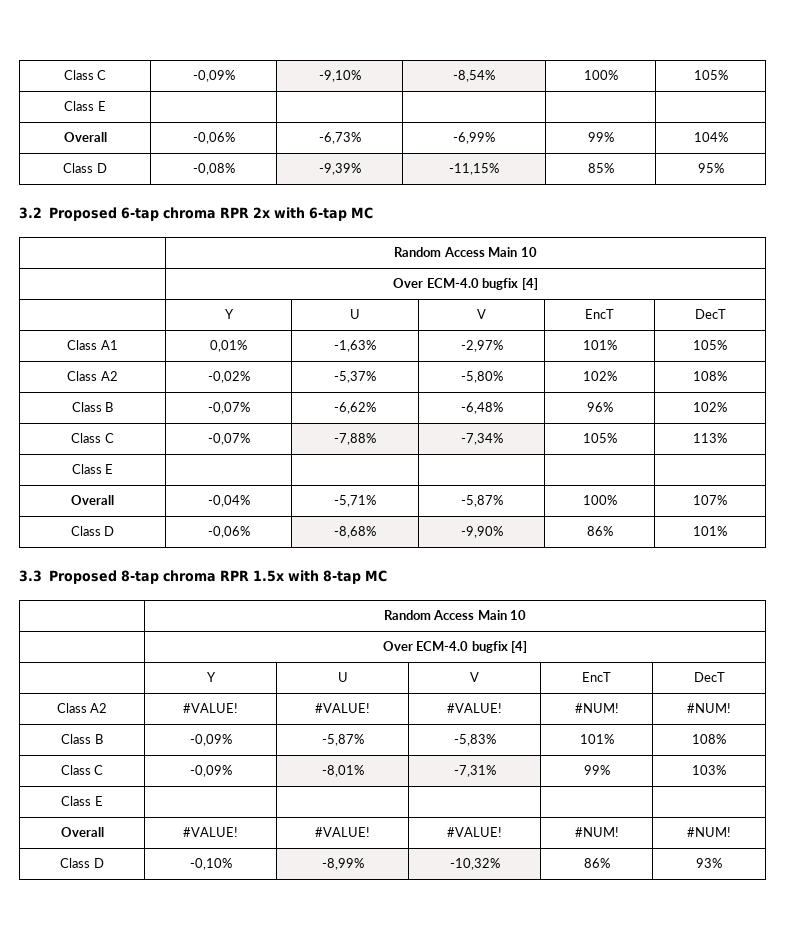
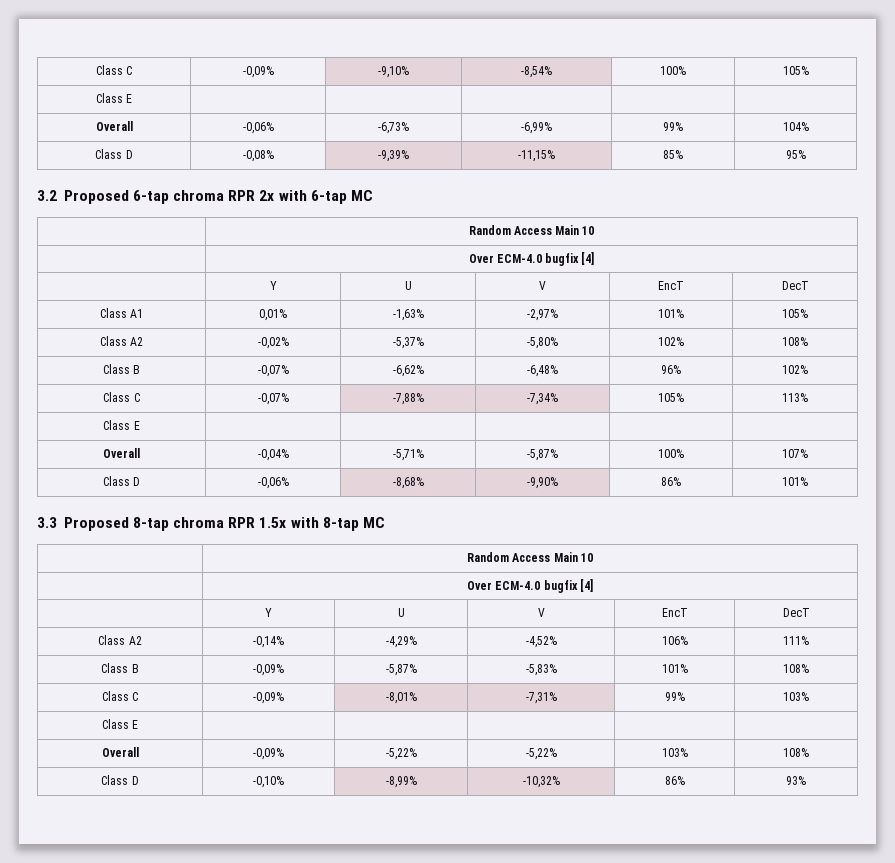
[183,703,238,713] [315,703,370,713] [447,703,502,713] [574,703,619,713] [687,703,731,713] #VALUE! | #VALUE! | #VALUE! | #NUM! | #NUM! -> [253,636,284,648] [385,636,417,648] [525,636,557,648] [661,636,688,645] [783,636,809,645] -0,14% | -4,29% | -4,52% | 106% | 111%
[183,827,238,837] [315,827,370,837] [447,827,502,837] [574,827,619,837] [687,827,731,837] #VALUE! | #VALUE! | #VALUE! | #NUM! | #NUM! -> [253,748,284,760] [385,748,417,760] [525,748,557,760] [661,748,688,757] [783,748,809,757] -0,09% | -5,22% | -5,22% | 103% | 108%

